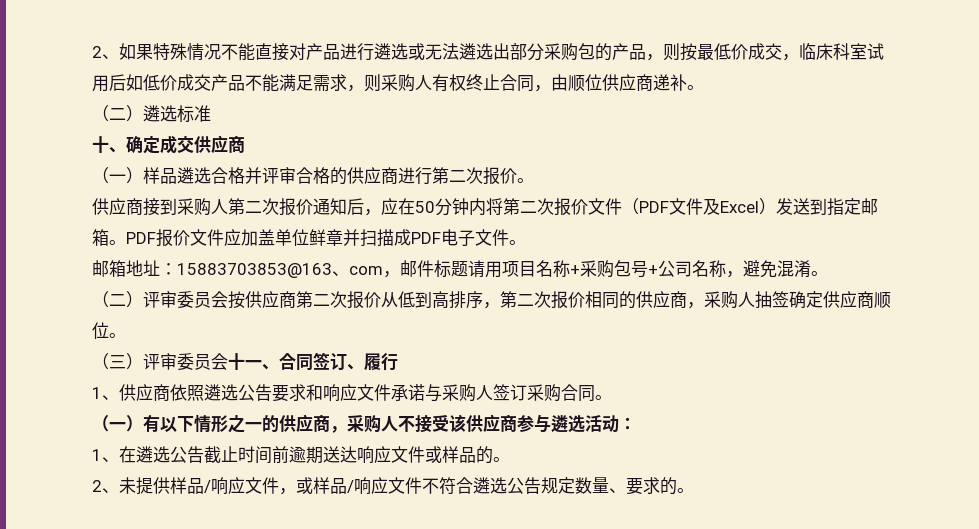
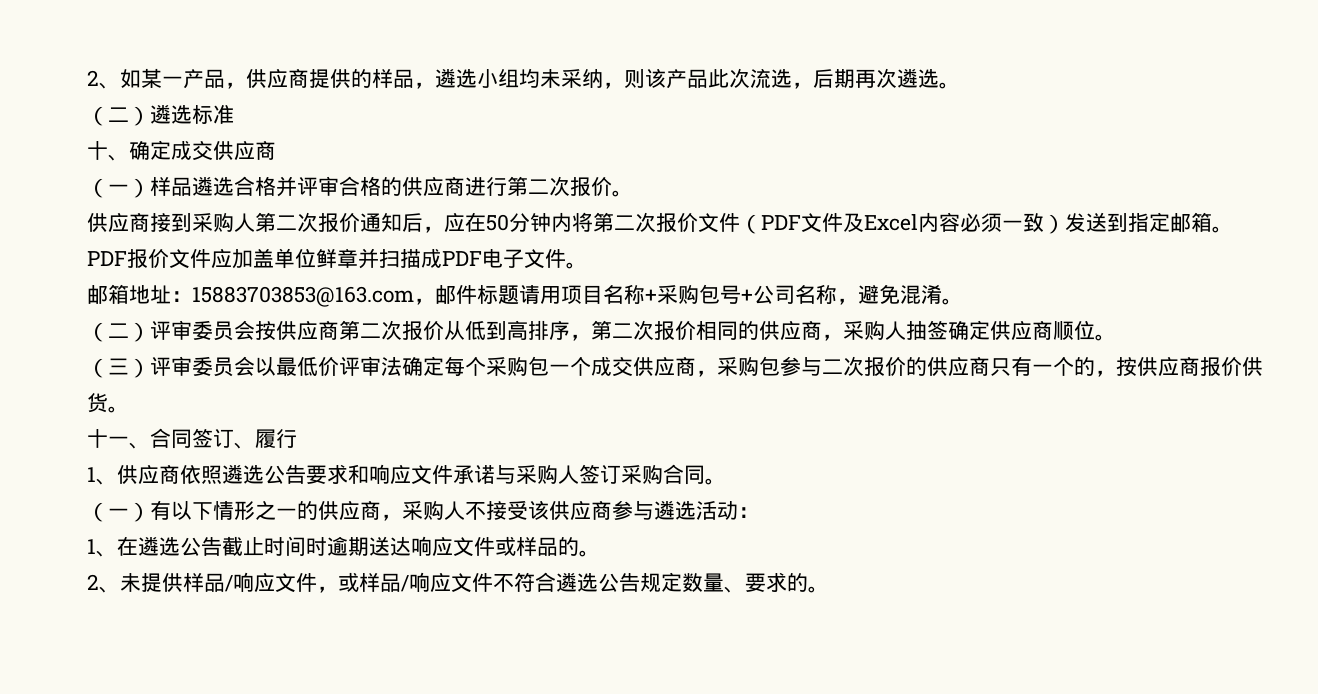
[136,43,884,61] [92,74,687,92] 果特殊情况不能直接对产品进行遴选或无法遴选出部分采购包的产品，则按最低价成交，临床科室试用后如低价成交产品不能满足需求，则采购人有权终止合同，由顺位供应商递补 -> [141,68,939,89] 某一产品，供应商提供的样品，遴选小组均未采纳，则该产品此次流选，后期再次遴选
(759, 207) none -> [918,212,1044,232] 内容必须一致
[177,263,383,278] 15883703853@163、com -> [192,286,414,307] 15883703853@163.com
(228, 361) none -> [255,356,1263,377] [87,392,129,413] 以最低价评审法确定每个采购包一个成交供应商，采购包参与二次报价的供应商只有一个的，按供应商报价供货。 //
[272,446,289,464] 前 -> [306,537,327,556] 时

